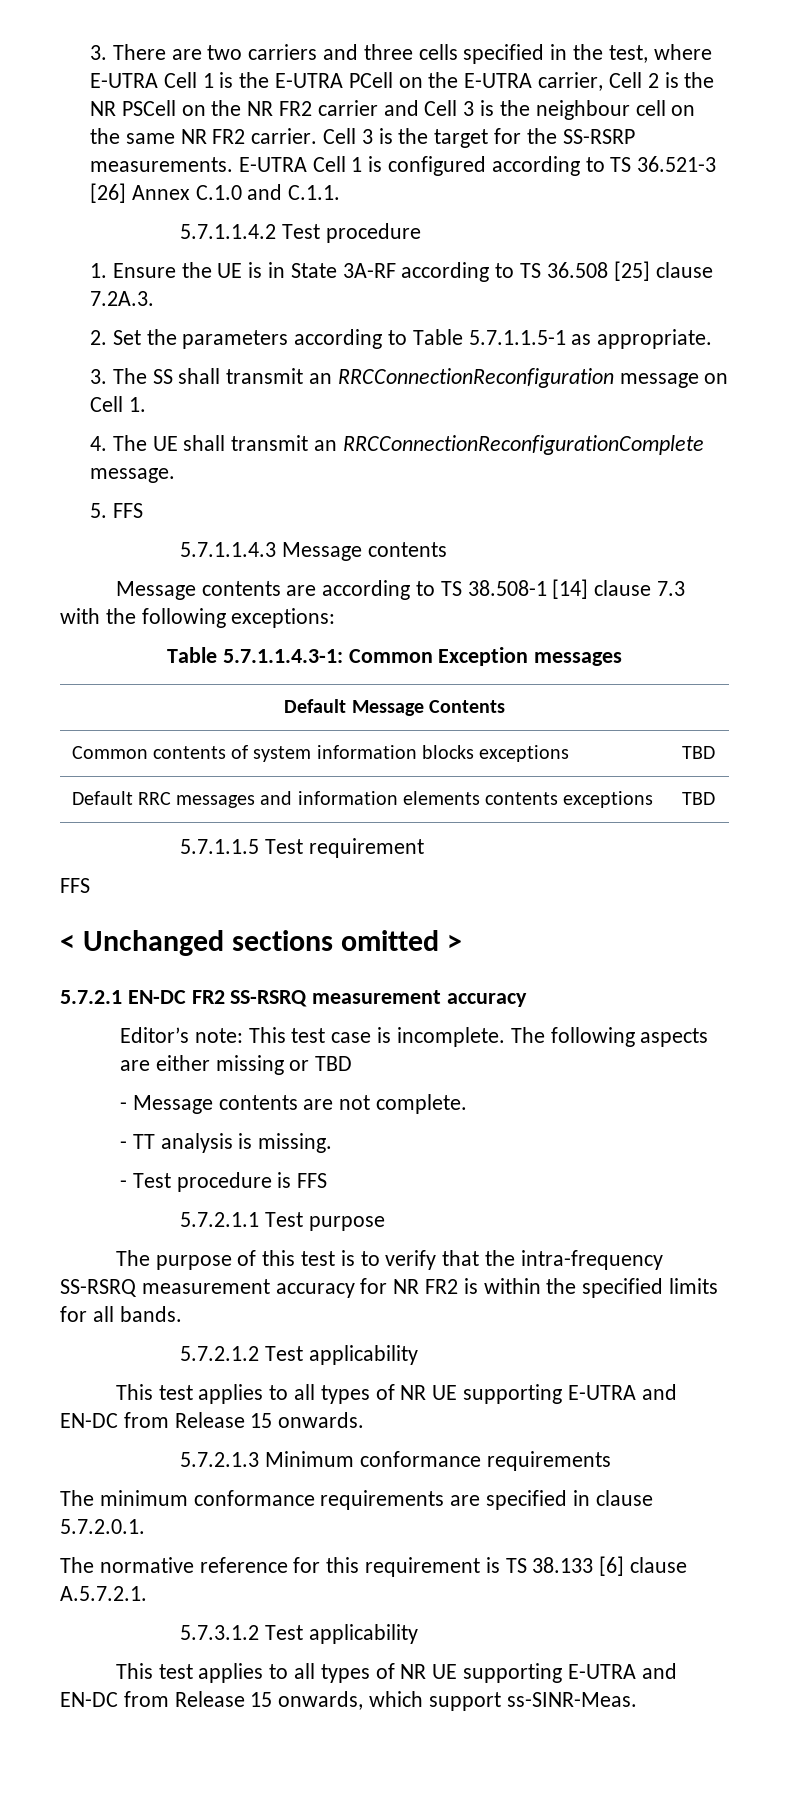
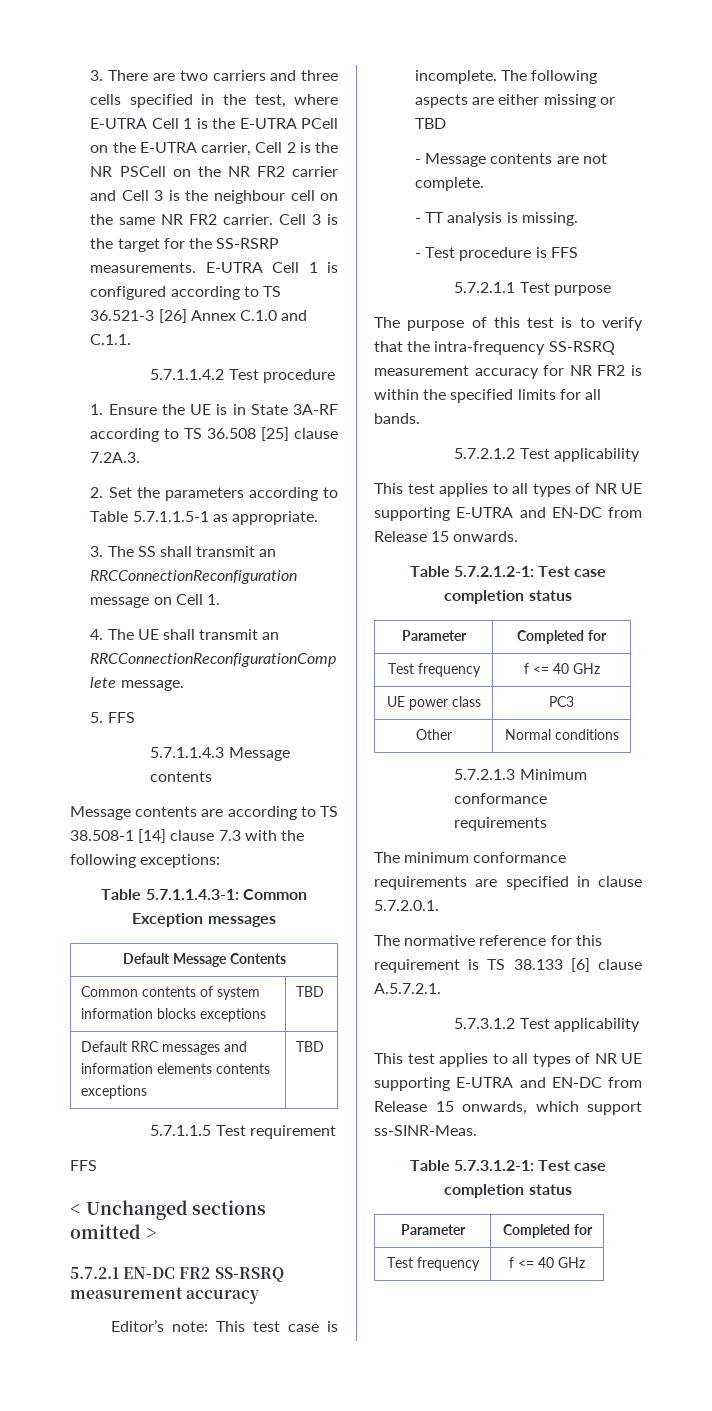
(365, 1420) none -> [409,566,607,577] [444,590,572,604] [401,630,467,641] [517,630,607,644] [387,663,481,677] [523,663,600,674] [386,696,481,710] [549,696,574,707] [415,729,452,740] [504,729,619,740] // Table 5.7.2.1.2-1: Test case completion status // Parameter | Completed for // Test frequency | f <= 40 GHz // UE power class | PC3 // Other | Normal conditions
(637, 1699) none -> [409,1160,607,1171] [444,1184,572,1198] [400,1224,466,1235] [502,1224,593,1238] [386,1257,480,1271] [509,1257,585,1268] // Table 5.7.3.1.2-1: Test case completion status // Parameter | Completed for // Test frequency | f <= 40 GHz

